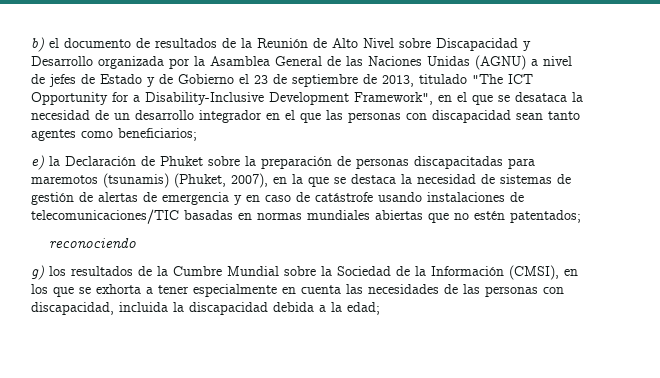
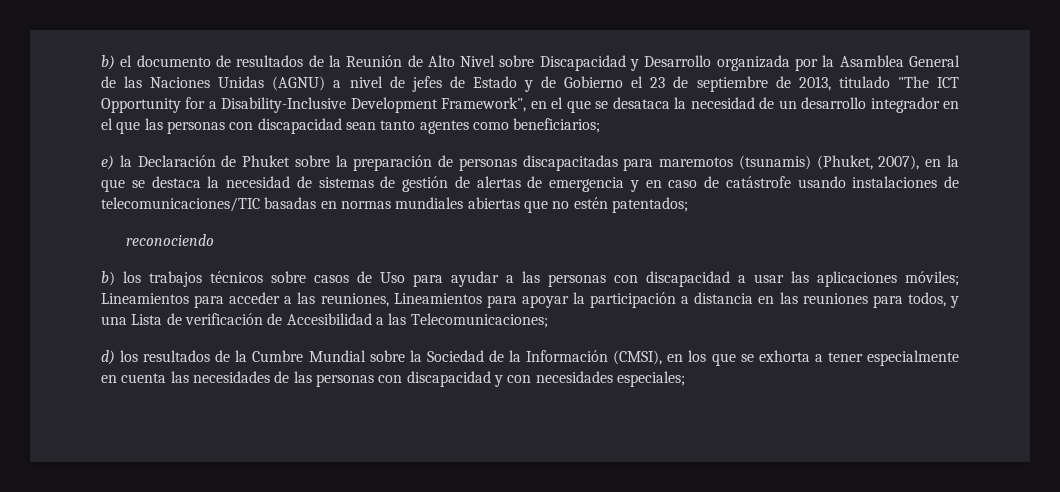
[31,265,44,280] g) -> [101,271,959,287] [101,292,959,308] [101,313,548,328] [101,350,115,365] b) los trabajos técnicos sobre casos de Uso para ayudar a las personas con discapacidad a usar las aplicaciones móviles; Lineamientos para acceder a las reuniones, Lineamientos para apoyar la participación a distancia en las reuniones para todos, y una Lista de verificación de Accesibilidad a las Telecomunicaciones; // d)
[31,302,380,315] discapacidad, incluida la discapacidad debida a la edad; -> [406,371,685,387] discapacidad y con necesidades especiales;

